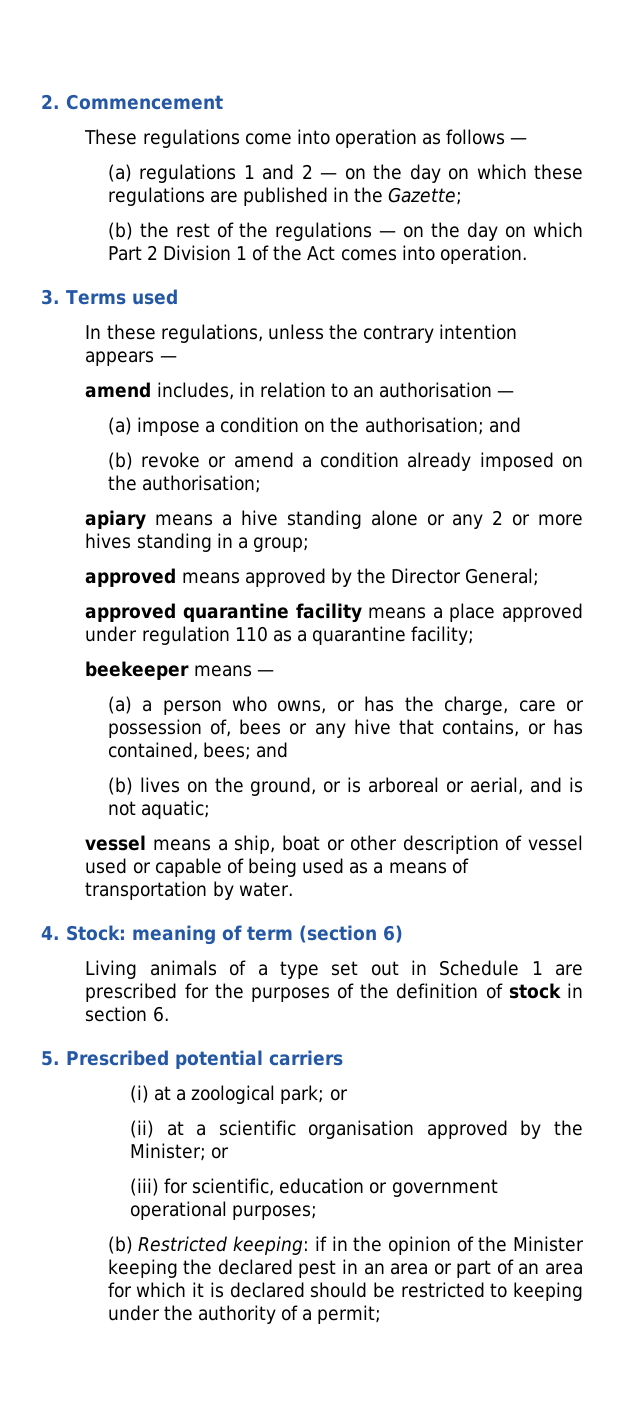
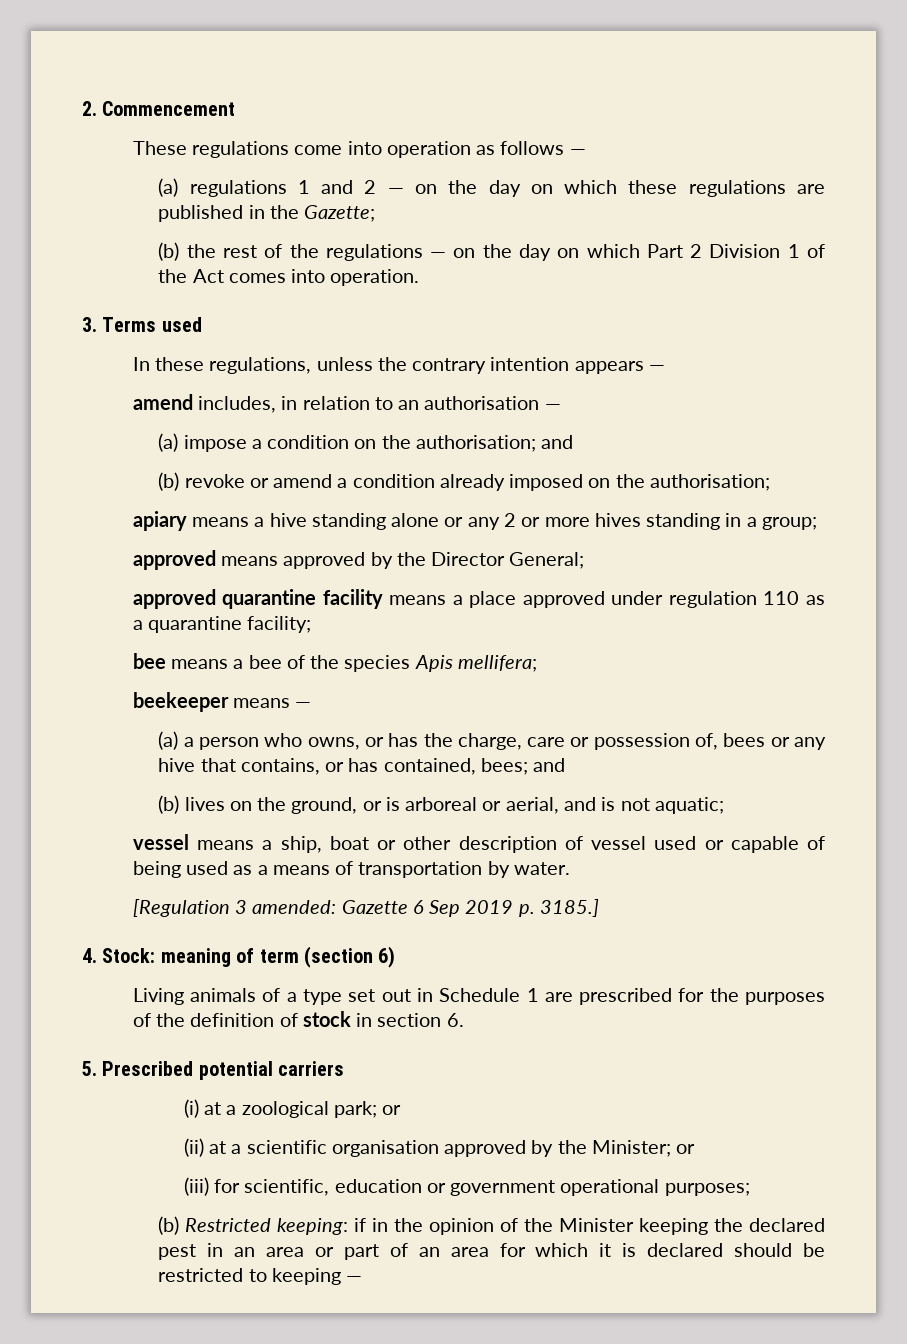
(475, 635) none -> [132,653,538,672] // bee means a bee of the species Apis mellifera;
(293, 889) none -> [132,899,600,917] // [Regulation 3 amended: Gazette 6 Sep 2019 p. 3185.]
[107,1305,382,1324] under the authority of a permit; -> [346,1276,363,1282] —

